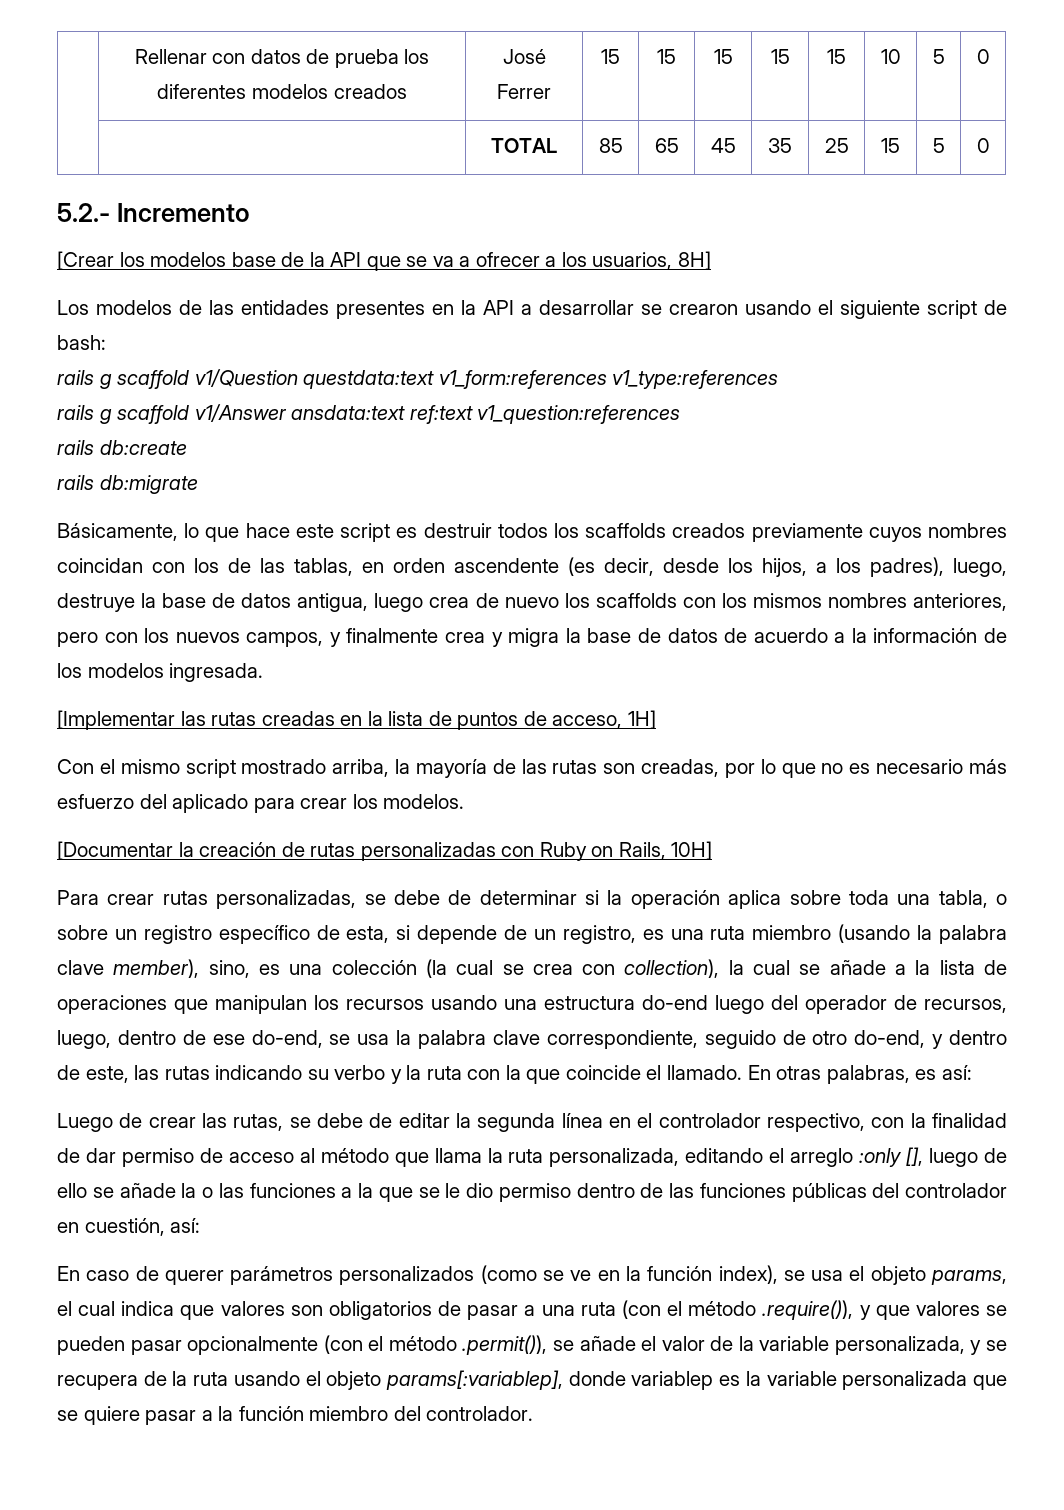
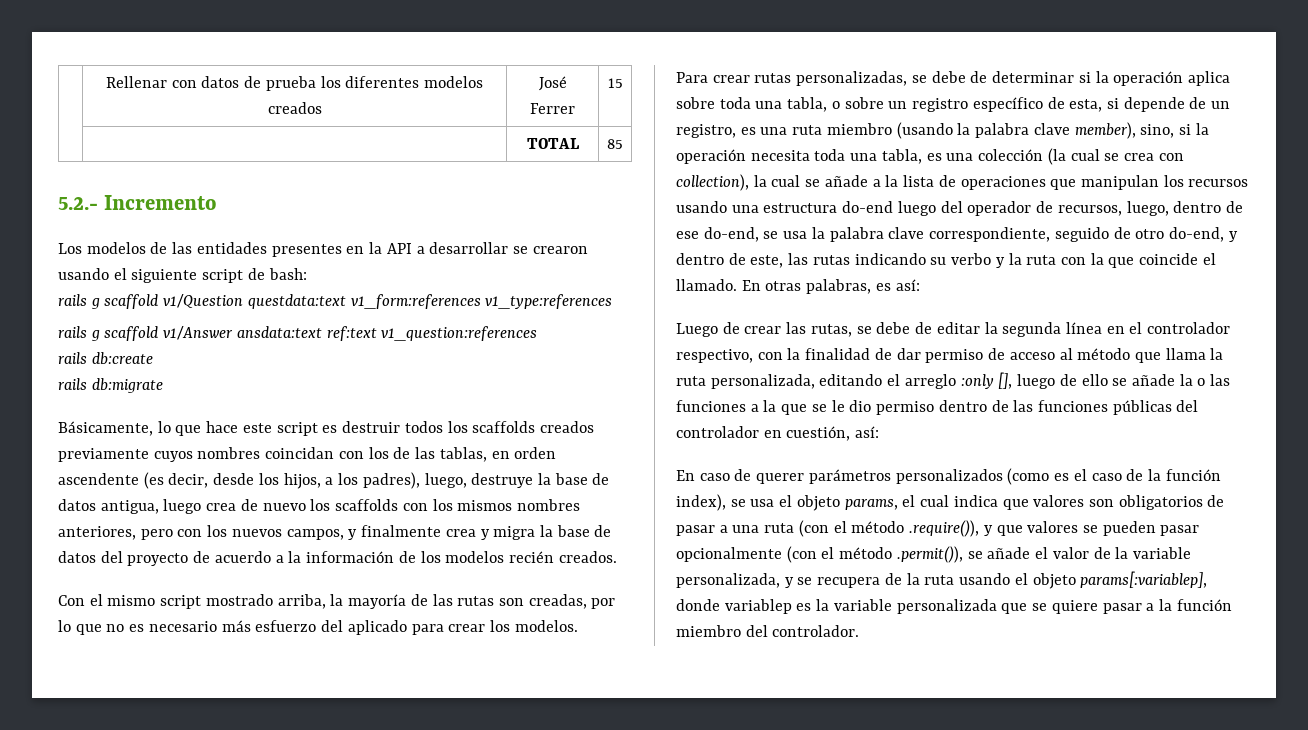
[657,49,676,64] [713,49,733,64] [770,49,790,64] [827,49,846,64] [880,49,901,64] [932,49,945,64] [976,49,990,64] [491,138,557,153] [598,138,623,153] [654,138,679,153] [710,138,736,153] [768,138,792,153] [824,138,849,153] [881,138,900,153] [932,138,945,153] [976,138,990,153] [57,203,250,222] [57,251,712,271] | 15 | 15 | 15 | 15 | 10 | 5 | 0 // | | TOTAL | 85 | 65 | 45 | 35 | 25 | 15 | 5 | 0 // 5.2.- Incremento // [Crear los modelos base de la API que se va a ofrecer a los usuarios, 8H] -> [526,138,579,149] [607,139,623,149] [58,195,217,210] // | | TOTAL | 85 // 5.2.- Incremento
(718, 635) none -> [100,551,189,566] del proyecto
[169,663,264,682] [57,710,656,730] ingresada. // [Implementar las rutas creadas en la lista de puntos de acceso, 1H] -> [508,551,617,563] recién creados.
[57,841,713,861] // [Documentar la creación de rutas personalizadas con Ruby on Rails, 10H] -> (578, 626) none
(250, 969) none -> [1178,123,1209,135] [676,149,922,164] si la operación necesita toda una tabla,
[543,1270,620,1281] se ve en -> [1054,469,1144,481] es el caso de

